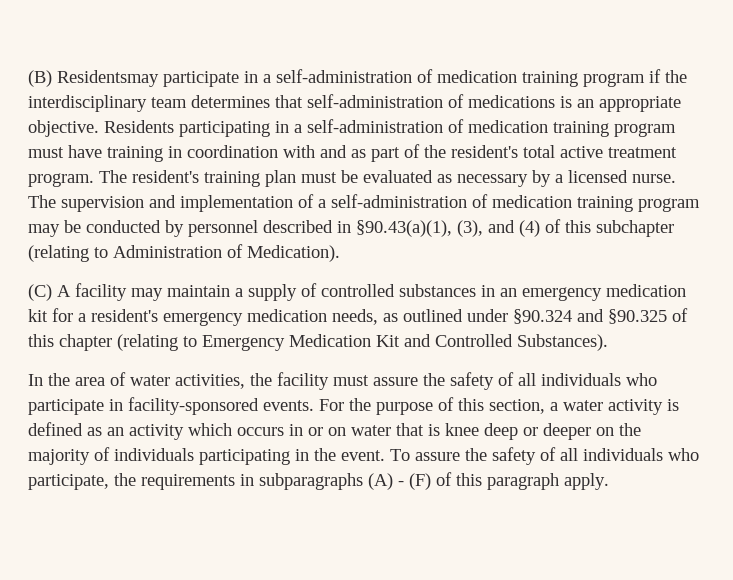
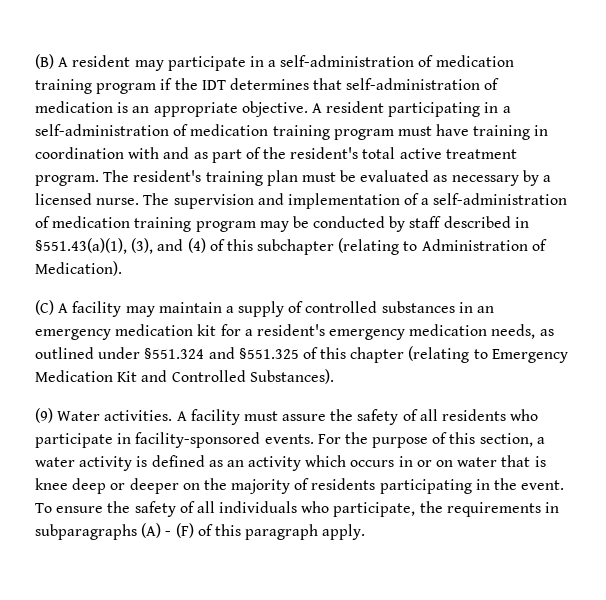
[57,70,159,87] Residentsmay -> [58,55,164,71] A resident may
[28,95,187,112] interdisciplinary team -> [201,80,226,90] IDT
[468,95,555,108] medications -> [35,101,113,113] medication
[104,120,174,133] Residents -> [311,101,385,113] A resident
[188,220,258,237] personnel -> [409,216,442,228] staff
[356,220,452,237] §90.43(a)(1), -> [35,238,127,254] §551.43(a)(1),
[513,309,667,324] §90.324 and §90.325 -> [144,347,299,359] §551.324 and §551.325
[28,372,272,389] In the area of water activities, the -> [35,408,187,423] (9) Water activities. A
[541,373,621,386] individuals -> [442,409,507,421] residents
[114,448,194,461] individuals -> [311,478,376,490] residents
[415,452,460,461] assure -> [56,506,104,513] ensure

